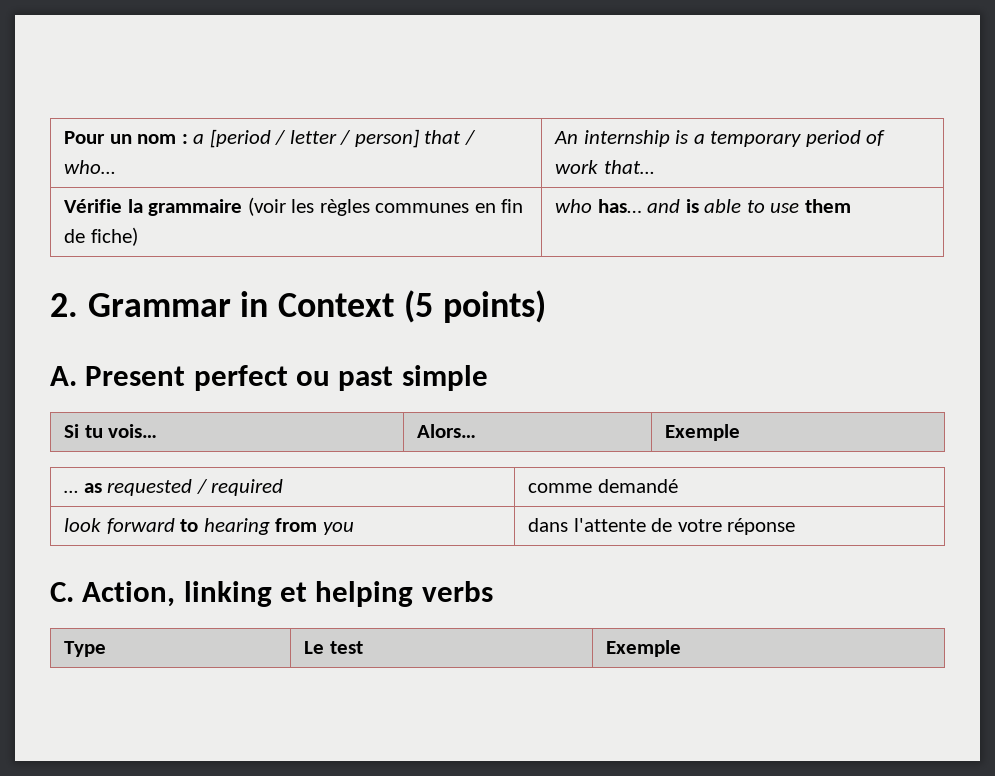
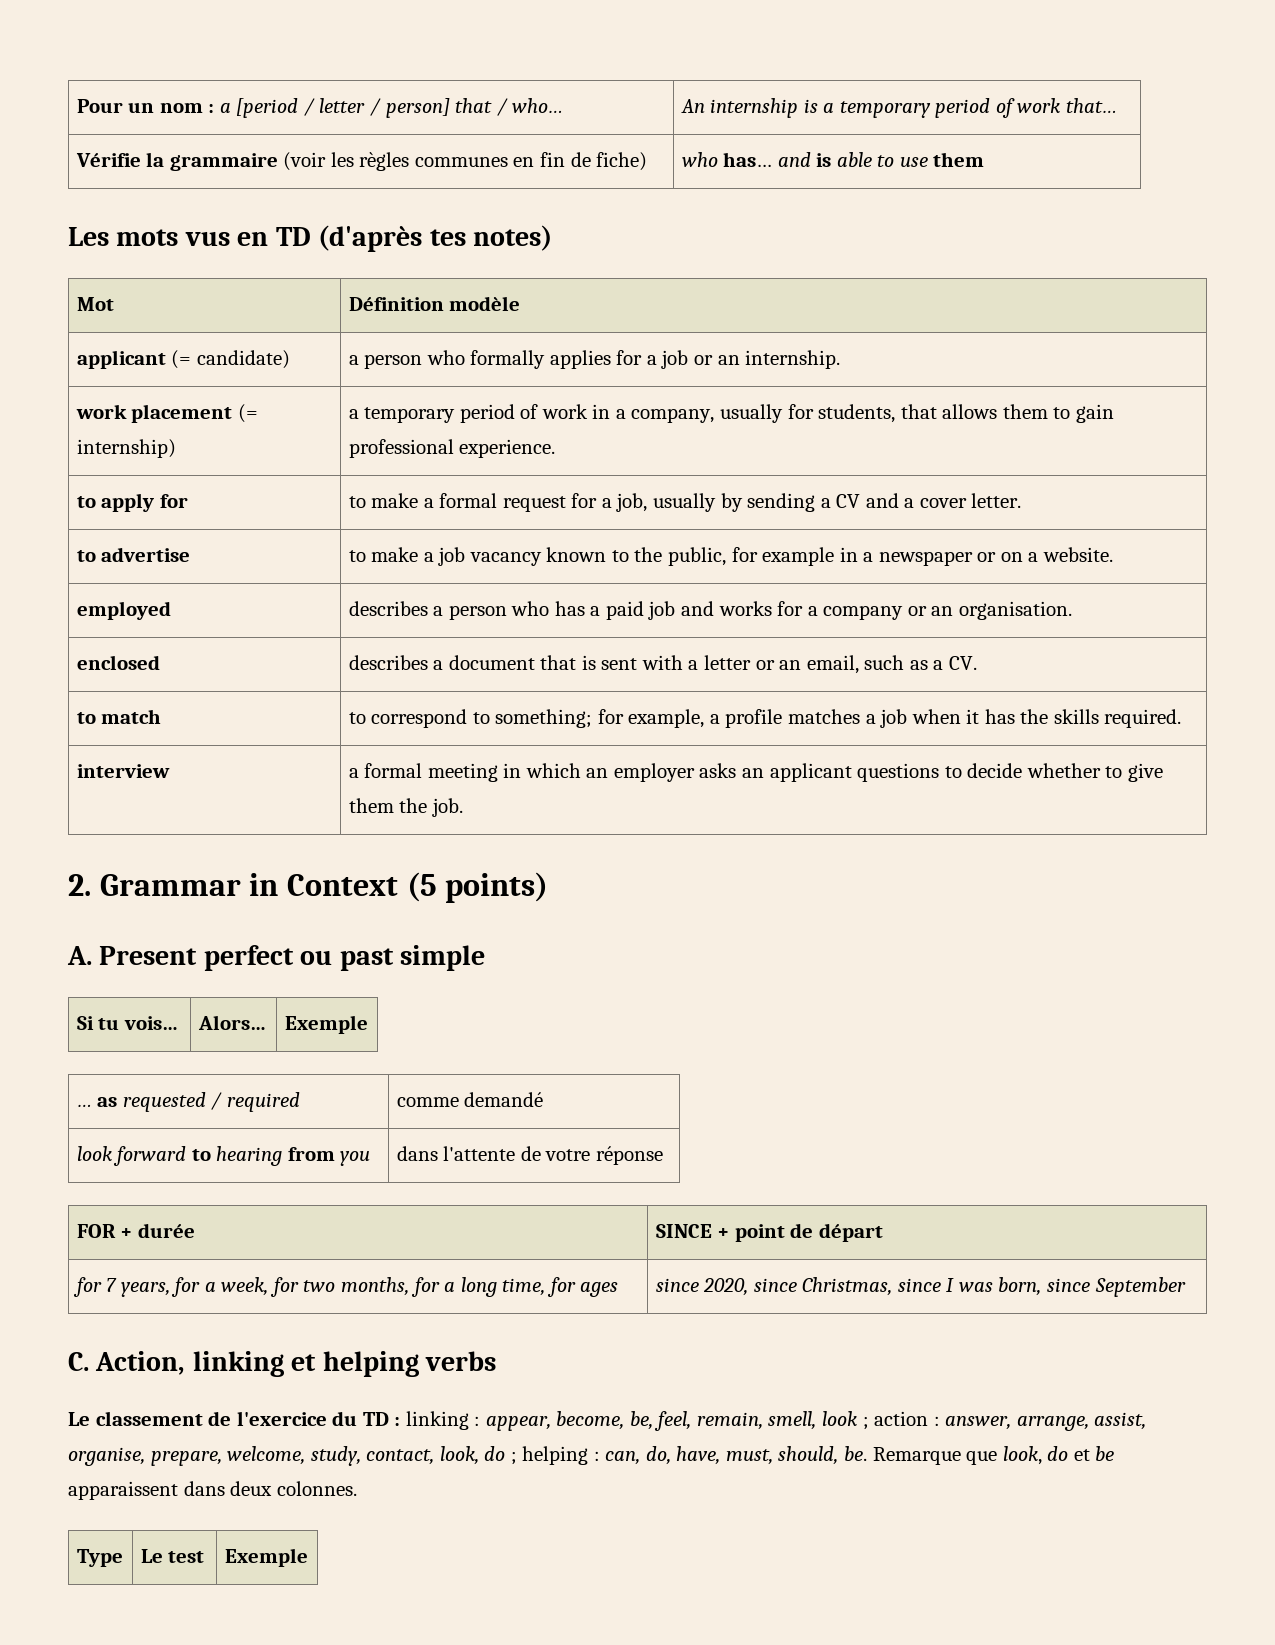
(851, 206) none -> [68,225,552,252] [76,297,114,311] [348,296,521,311] [76,350,290,369] [348,350,841,369] [75,404,258,423] [76,439,176,458] [348,404,1114,423] [348,439,556,458] [76,493,188,512] [348,493,1022,512] [76,547,191,562] [348,547,1113,566] [76,601,171,620] [348,601,1072,620] [76,655,160,670] [348,655,977,674] [76,709,162,724] [348,709,1182,728] [76,764,170,778] [348,763,1163,782] [348,798,463,817] // Les mots vus en TD (d'après tes notes) // Mot | Définition modèle // applicant (= candidate) | a person who formally applies for a job or an internship. // work placement (= internship) | a temporary period of work in a company, usually for students, that allows them to gain professional experience. // to apply for | to make a formal request for a job, usually by sending a CV and a cover letter. // to advertise | to make a job vacancy known to the public, for example in a newspaper or on a website. // employed | describes a person who has a paid job and works for a company or an organisation. // enclosed | describes a document that is sent with a letter or an email, such as a CV. // to match | to correspond to something; for example, a profile matches a job when it has the skills required. // interview | a formal meeting in which an employer asks an applicant questions to decide whether to give them the job.
(796, 526) none -> [76,1223,195,1238] [655,1223,883,1242] [72,1277,619,1297] [655,1277,1186,1297] // FOR + durée | SINCE + point de départ // for 7 years, for a week, for two months, for a long time, for ages | since 2020, since Christmas, since I was born, since September
(493, 591) none -> [68,1411,1147,1431] [68,1446,1115,1466] [68,1481,357,1500] // Le classement de l'exercice du TD : linking : appear, become, be, feel, remain, smell, look ; action : answer, arrange, assist, organise, prepare, welcome, study, contact, look, do ; helping : can, do, have, must, should, be. Remarque que look, do et be apparaissent dans deux colonnes.

